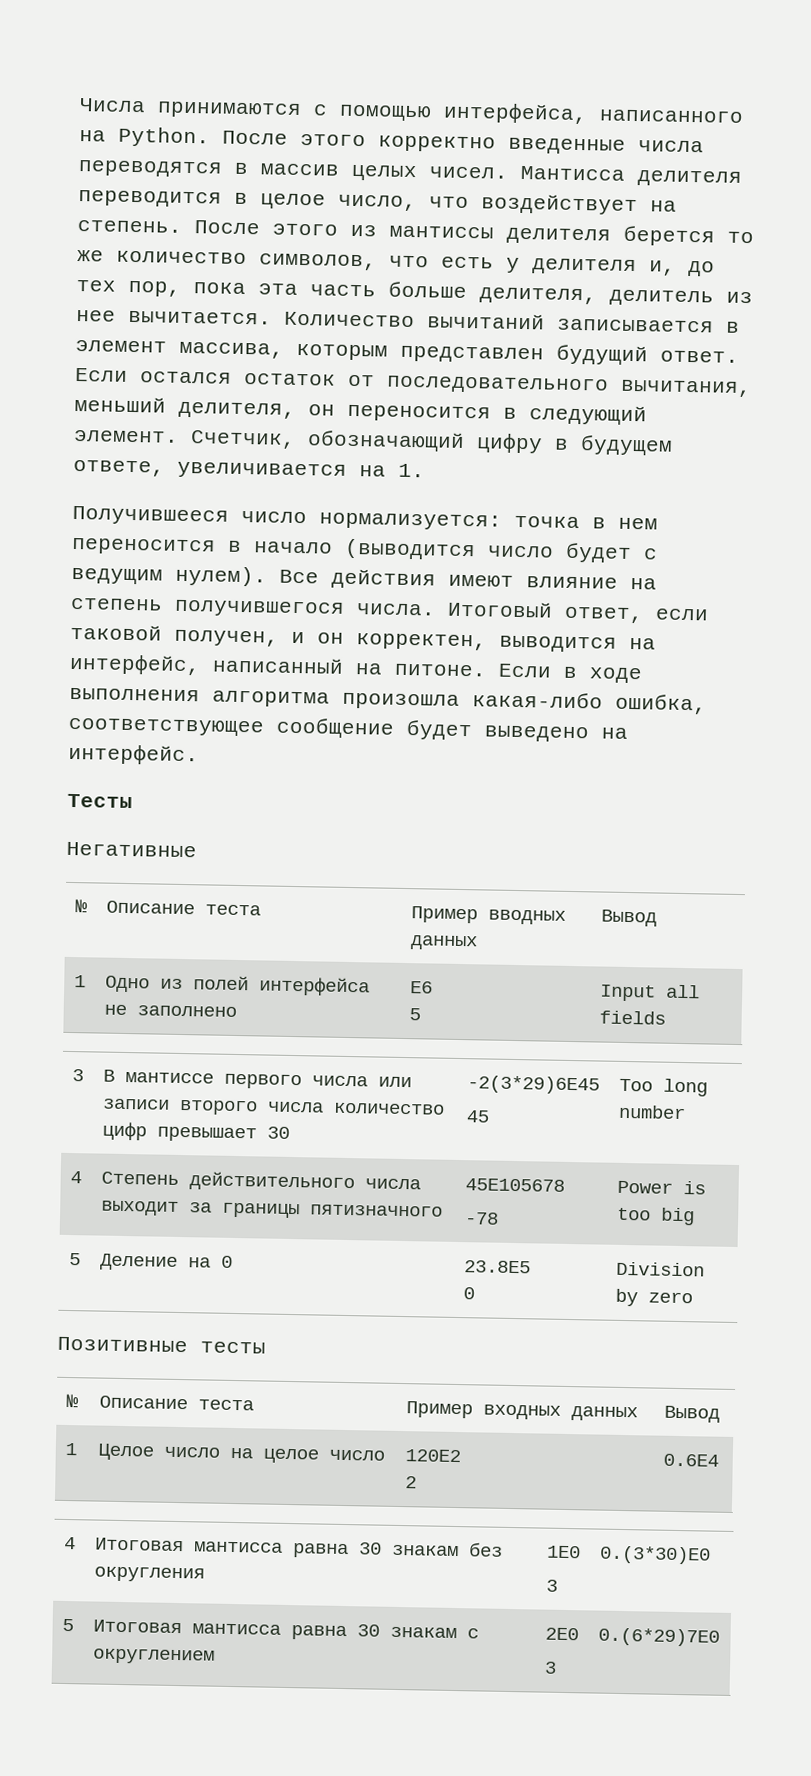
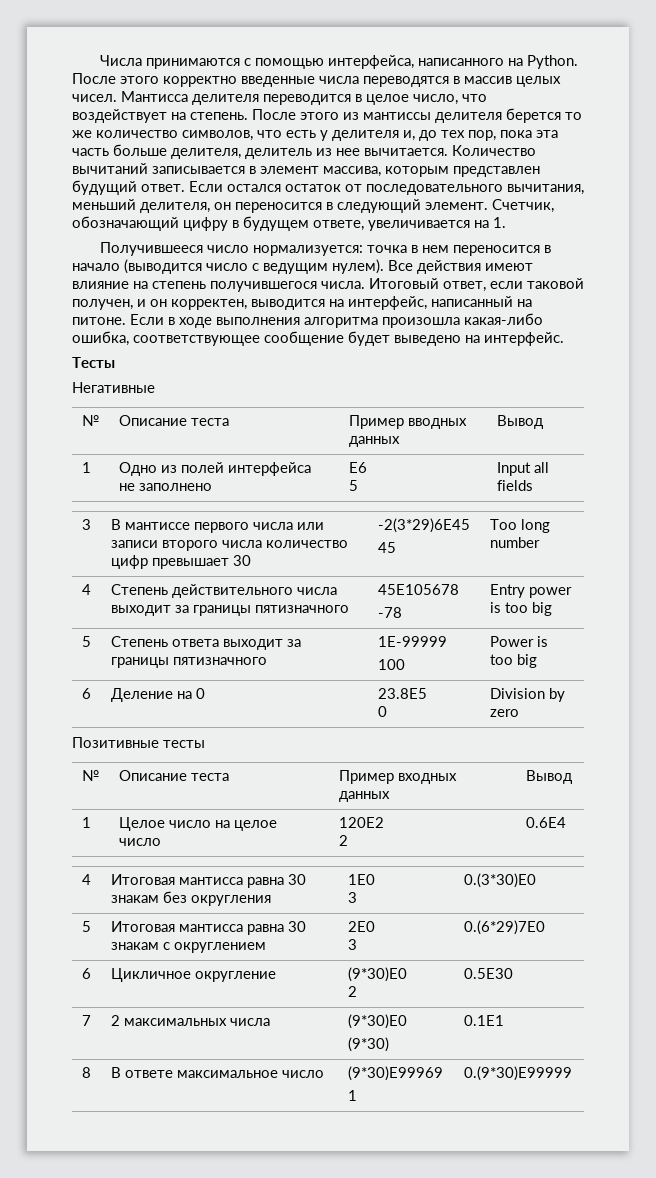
[565,542,632,563] будет -> (248, 267) none
(499, 1218) none -> [489,584,572,598] [489,602,552,616] [81,636,91,647] [110,636,301,650] [110,657,267,668] [377,636,447,647] [377,659,405,670] | Entry power is too big // 5 | Степень ответа выходит за границы пятизначного | 1Е-99999 // 100
[68,1252,81,1266] 5 -> [81,688,91,699] 6
(720, 1637) none -> [81,968,91,979] [110,968,276,982] [347,967,407,982] [347,986,357,997] [463,968,513,979] [81,1015,91,1026] [110,1015,270,1026] [347,1014,407,1029] [347,1037,389,1052] [463,1015,504,1026] [81,1067,91,1078] [110,1067,324,1078] [347,1066,443,1081] [347,1090,357,1101] [463,1066,572,1081] // 6 | Цикличное округление | (9*30)Е0 // 2 | 0.5Е30 // 7 | 2 максимальных числа | (9*30)Е0 // (9*30) | 0.1E1 // 8 | В ответе максимальное число | (9*30)Е99969 // 1 | 0.(9*30)Е99999

